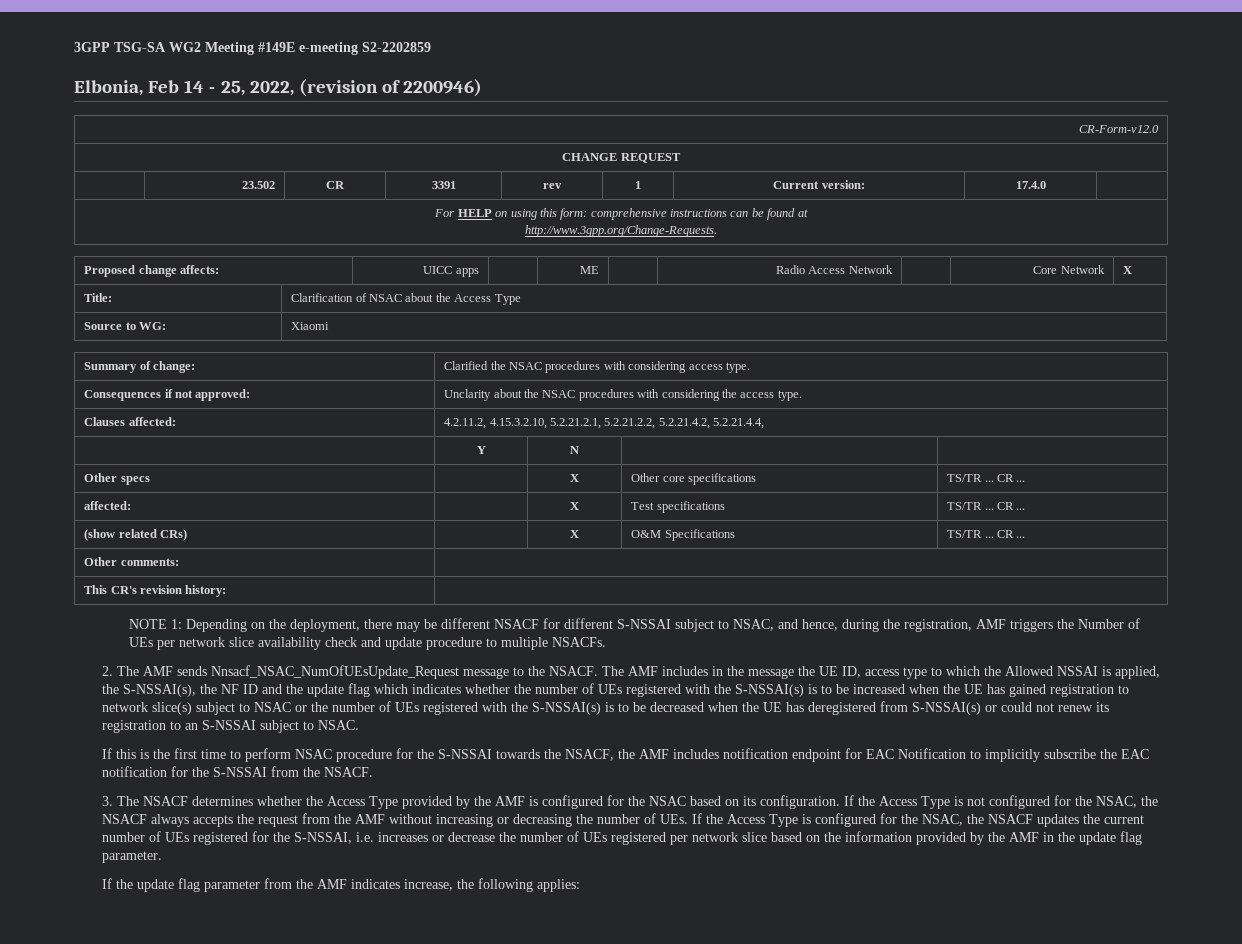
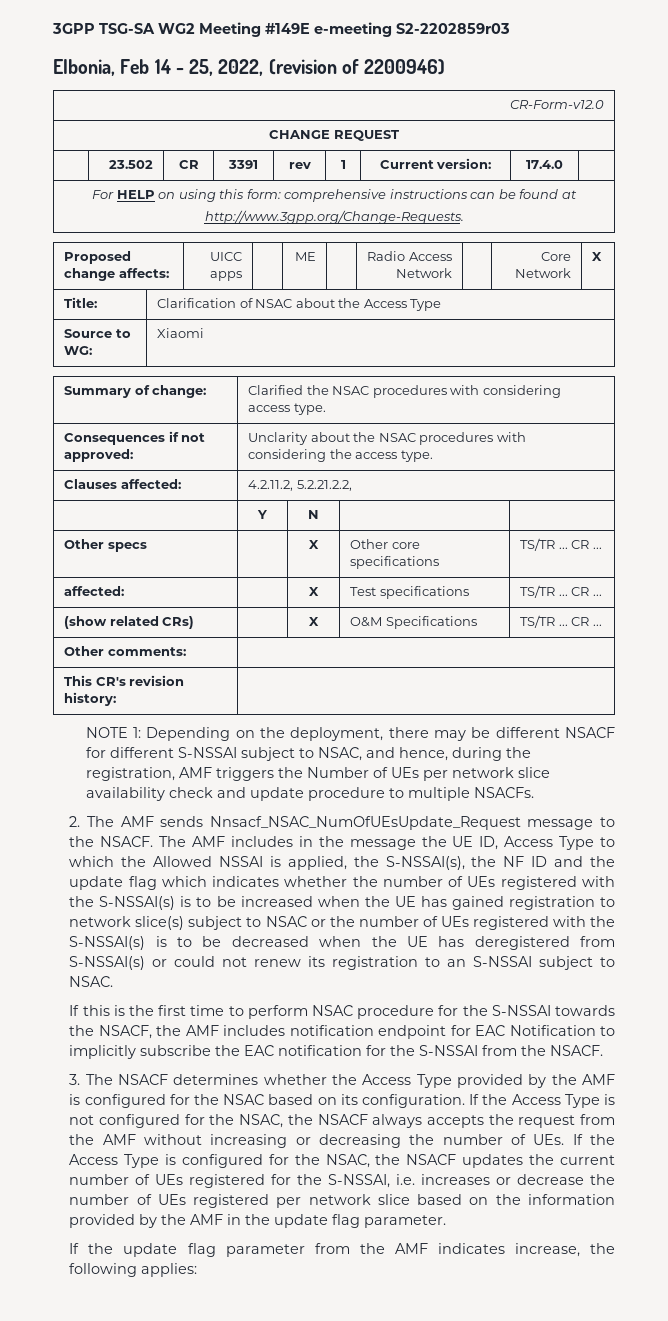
[362,42,431,52] S2-2202859 -> [396,23,510,34] S2-2202859r03
[489,418,602,429] 4.15.3.2.10, 5.2.21.2.1, -> (294, 485) none
[658,418,765,429] 5.2.21.4.2, 5.2.21.4.4, -> (352, 485) none
[864,667,927,679] access type -> [504,836,595,850] Access Type

